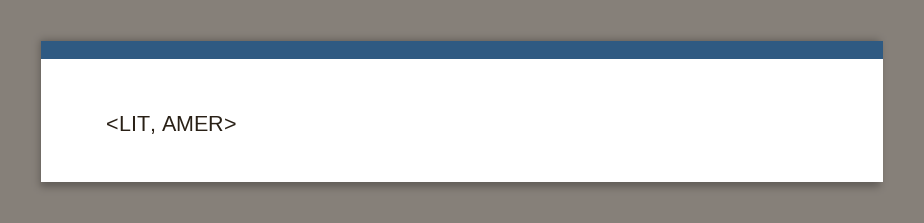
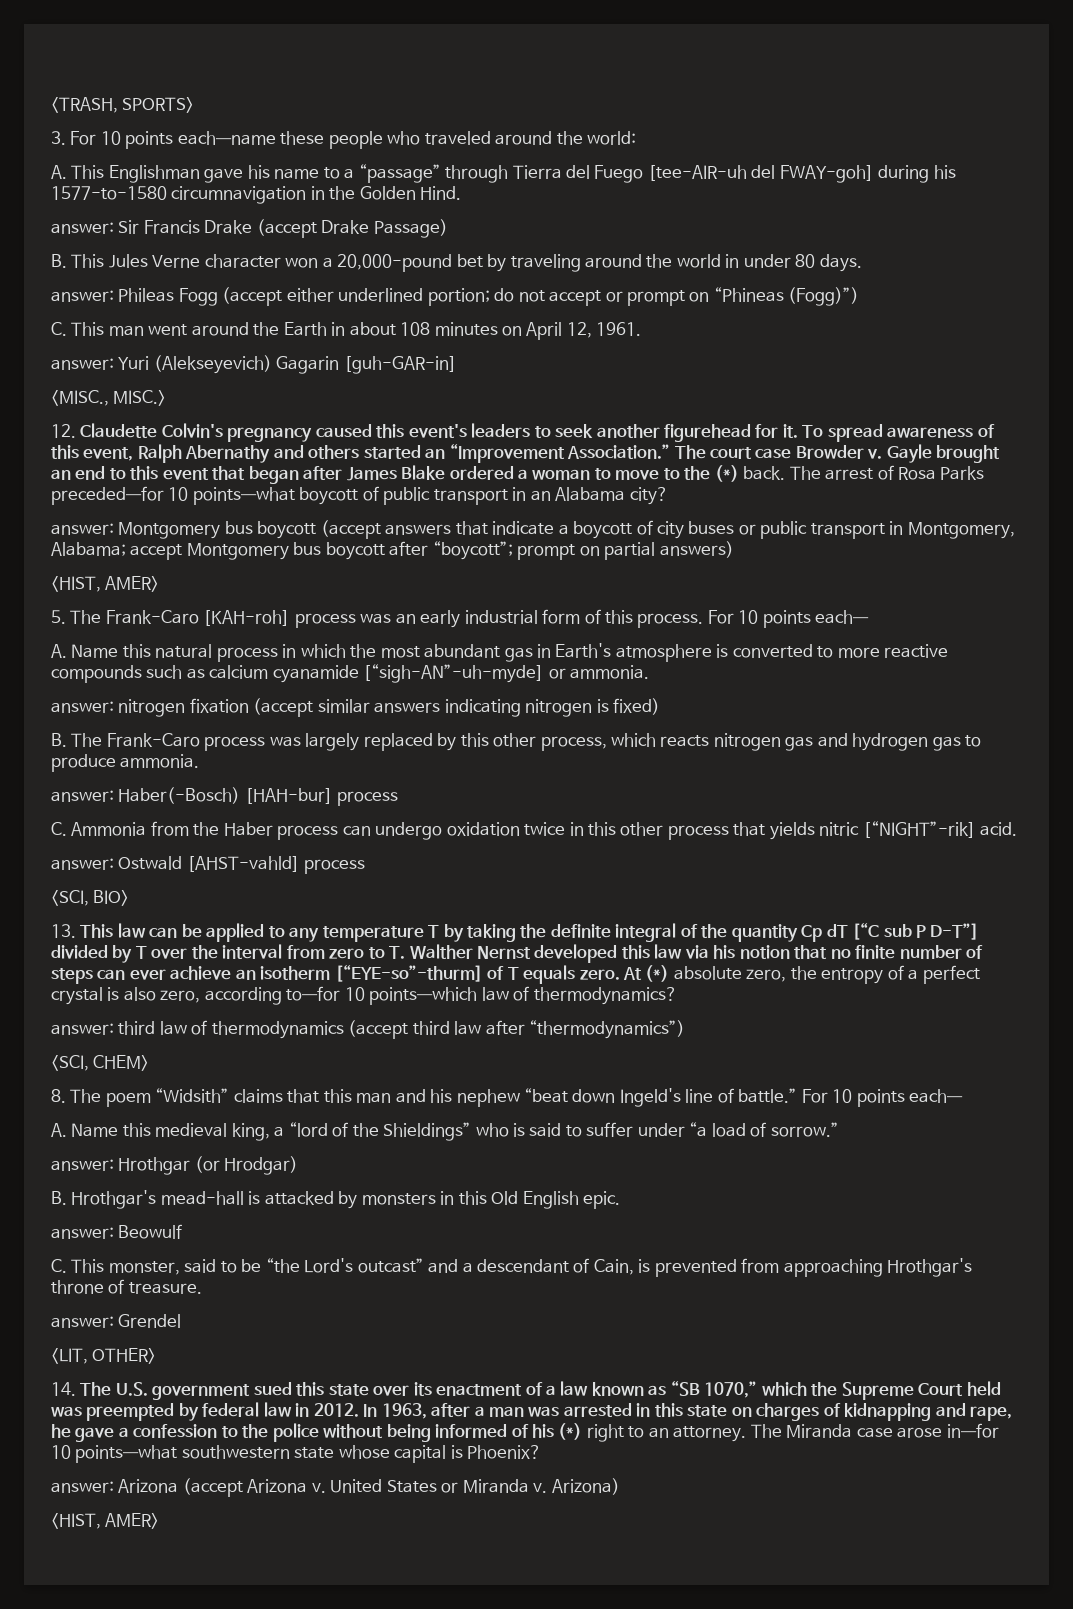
[106,116,156,134] <LIT, -> [51,97,195,113] [51,131,637,149] [51,164,956,183] [51,186,462,204] [51,219,448,238] [51,254,862,272] [51,287,860,306] [51,322,642,340] [51,355,457,374] [51,390,167,406] [51,423,995,442] [51,444,1001,463] [51,465,985,484] [51,486,668,505] [51,520,1015,539] [51,541,734,560] [51,576,160,592] [51,609,870,628] [51,643,949,662] [51,664,650,683] [51,698,661,717] [51,733,982,751] [51,754,200,772] [51,787,399,806] [51,821,1018,840] [51,856,366,874] [51,890,130,906] [51,923,980,942] [51,944,984,963] [51,965,980,984] [51,986,677,1005] [51,1020,686,1039] [51,1055,150,1071] [51,1088,964,1107] [51,1122,839,1141] [51,1156,299,1175] [51,1190,621,1209] [51,1224,183,1239] [51,1258,973,1277] [51,1279,202,1294] [51,1314,182,1328] [51,1348,157,1364] [51,1381,1001,1400] [51,1402,1012,1421] [51,1423,999,1442] [51,1445,542,1463] [51,1478,620,1497] [51,1513,101,1529] <TRASH, SPORTS> // 3. For 10 points each—name these people who traveled around the world: // A. This Englishman gave his name to a “passage” through Tierra del Fuego [tee-AIR-uh del FWAY-goh] during his 1577-to-1580 circumnavigation in the Golden Hind. // answer: Sir Francis Drake (accept Drake Passage) // B. This Jules Verne character won a 20,000-pound bet by traveling around the world in under 80 days. // answer: Phileas Fogg (accept either underlined portion; do not accept or prompt on “Phineas (Fogg)”) // C. This man went around the Earth in about 108 minutes on April 12, 1961. // answer: Yuri (Alekseyevich) Gagarin [guh-GAR-in] // <MISC., MISC.> // 12. Claudette Colvin's pregnancy caused this event's leaders to seek another figurehead for it. To spread awareness of this event, Ralph Abernathy and others started an “Improvement Association.” The court case Browder v. Gayle brought an end to this event that began after James Blake ordered a woman to move to the (*) back. The arrest of Rosa Parks preceded—for 10 points—what boycott of public transport in an Alabama city? // answer: Montgomery bus boycott (accept answers that indicate a boycott of city buses or public transport in Montgomery, Alabama; accept Montgomery bus boycott after “boycott”; prompt on partial answers) // <HIST, AMER> // 5. The Frank-Caro [KAH-roh] process was an early industrial form of this process. For 10 points each— // A. Name this natural process in which the most abundant gas in Earth's atmosphere is converted to more reactive compounds such as calcium cyanamide [“sigh-AN”-uh-myde] or ammonia. // answer: nitrogen fixation (accept similar answers indicating nitrogen is fixed) // B. The Frank-Caro process was largely replaced by this other process, which reacts nitrogen gas and hydrogen gas to produce ammonia. // answer: Haber(-Bosch) [HAH-bur] process // C. Ammonia from the Haber process can undergo oxidation twice in this other process that yields nitric [“NIGHT”-rik] acid. // answer: Ostwald [AHST-vahld] process // <SCI, BIO> // 13. This law can be applied to any temperature T by taking the definite integral of the quantity Cp dT [“C sub P D-T”] divided by T over the interval from zero to T. Walther Nernst developed this law via his notion that no finite number of steps can ever achieve an isotherm [“EYE-so”-thurm] of T equals zero. At (*) absolute zero, the entropy of a perfect crystal is also zero, according to—for 10 points—which law of thermodynamics? // answer: third law of thermodynamics (accept third law after “thermodynamics”) // <SCI, CHEM> // 8. The poem “Widsith” claims that this man and his nephew “beat down Ingeld's line of battle.” For 10 points each— // A. Name this medieval king, a “lord of the Shieldings” who is said to suffer under “a load of sorrow.” // answer: Hrothgar (or Hrodgar) // B. Hrothgar's mead-hall is attacked by monsters in this Old English epic. // answer: Beowulf // C. This monster, said to be “the Lord's outcast” and a descendant of Cain, is prevented from approaching Hrothgar's throne of treasure. // answer: Grendel // <LIT, OTHER> // 14. The U.S. government sued this state over its enactment of a law known as “SB 1070,” which the Supreme Court held was preempted by federal law in 2012. In 1963, after a man was arrested in this state on charges of kidnapping and rape, he gave a confession to the police without being informed of his (*) right to an attorney. The Miranda case arose in—for 10 points—what southwestern state whose capital is Phoenix? // answer: Arizona (accept Arizona v. United States or Miranda v. Arizona) // <HIST,

